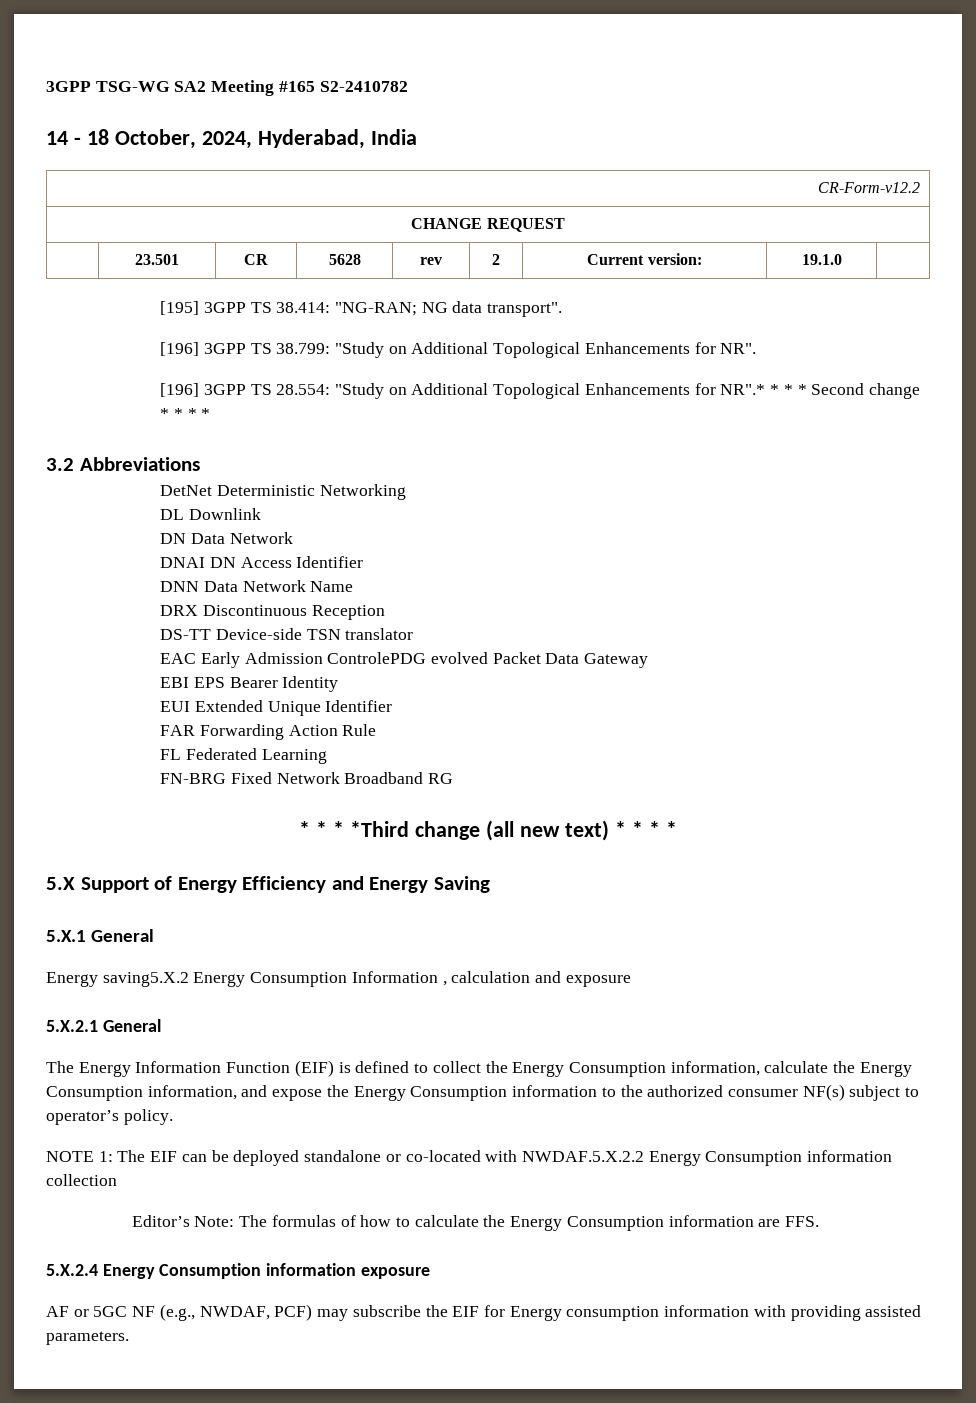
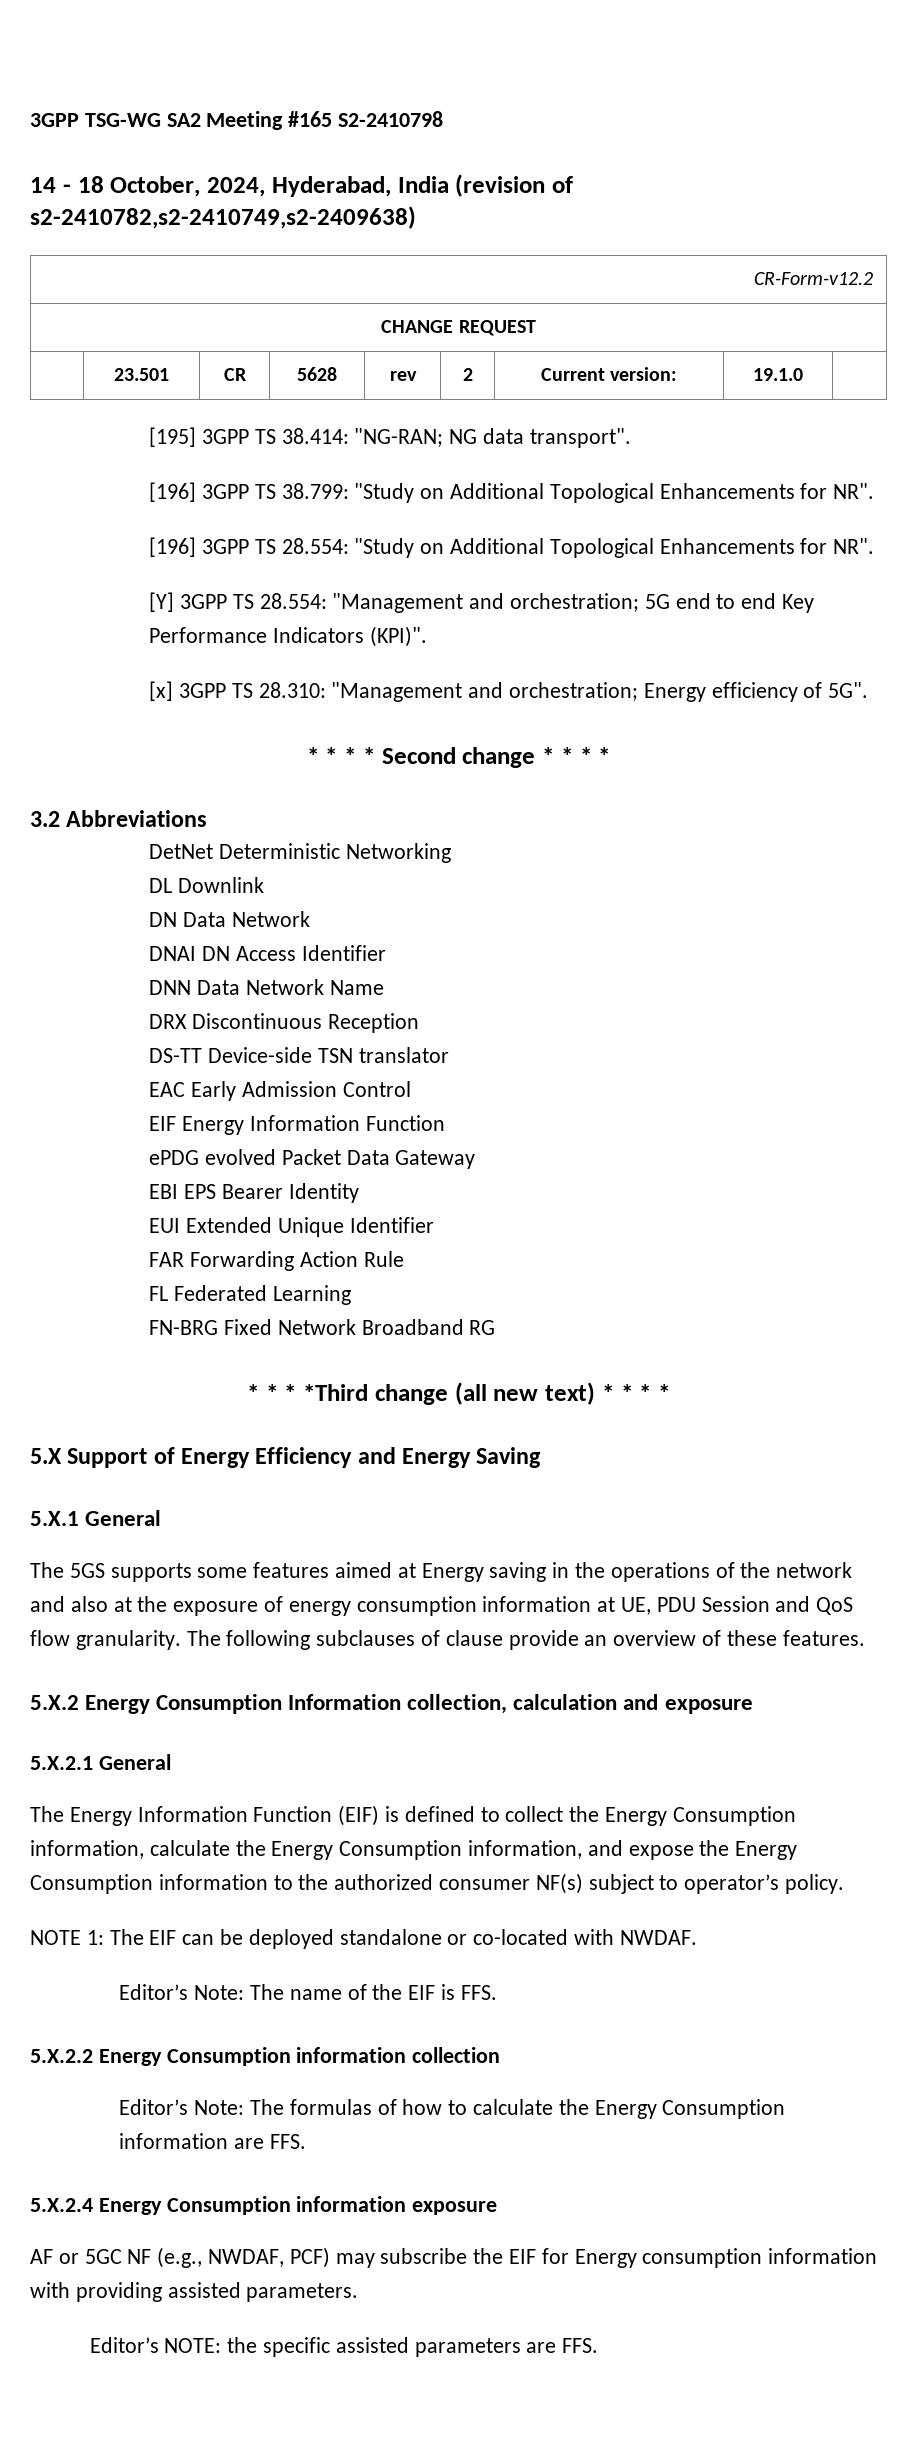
[319,81,408,92] S2-2410782 -> [338,111,444,127] S2-2410798
(417, 137) none -> [455,174,573,197] [30,206,416,229] (revision of s2-2410782,s2-2410749,s2-2409638)
[720,384,766,395] NR".* -> [833,538,875,554] [149,592,815,613] [149,626,427,647] [149,681,869,702] [306,747,319,764] NR". // [Y] 3GPP TS 28.554: "Management and orchestration; 5G end to end Key Performance Indicators (KPI)". // [x] 3GPP TS 28.310: "Management and orchestration; Energy efficiency of 5G". // *
[327,652,427,664] ControlePDG -> [342,1081,411,1097] [149,1115,445,1135] [149,1150,200,1165] Control // EIF Energy Information Function // ePDG
[46,972,189,987] Energy saving5.X.2 -> [30,1562,853,1582] [30,1596,854,1616] [30,1630,865,1650] [30,1695,79,1710] The 5GS supports some features aimed at Energy saving in the operations of the network and also at the exposure of energy consumption information at UE, PDU Session and QoS flow granularity. The following subclauses of clause provide an overview of these features. // 5.X.2
[442,981,447,986] , -> [407,1694,508,1714] collection,
[521,1151,644,1162] NWDAF.5.X.2.2 -> [619,1930,697,1945] [119,1984,497,2000] [30,2049,93,2063] NWDAF. // Editor’s Note: The name of the EIF is FFS. // 5.X.2.2
(129, 1338) none -> [89,2337,599,2357] // Editor’s NOTE: the specific assisted parameters are FFS.

